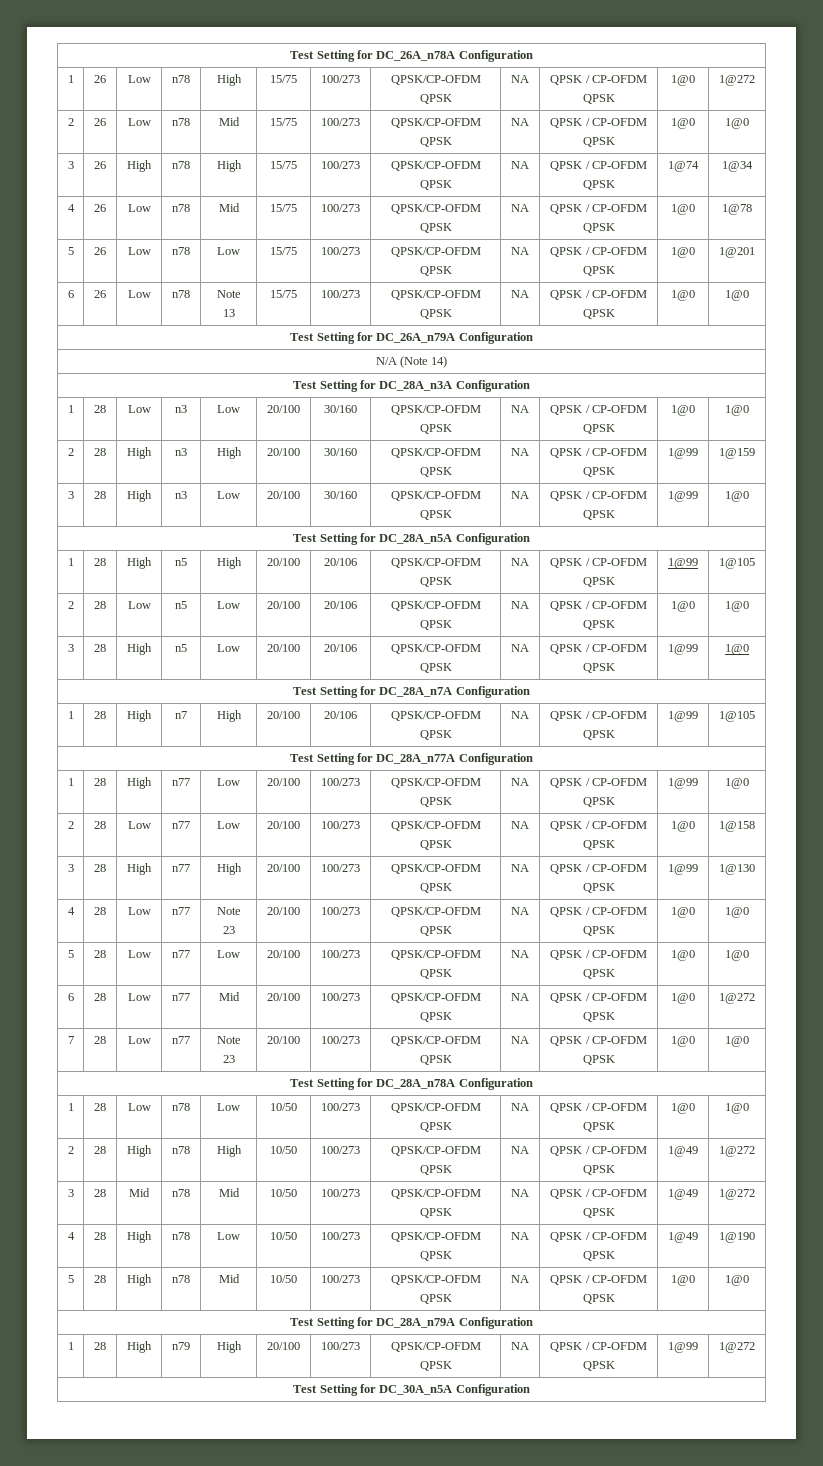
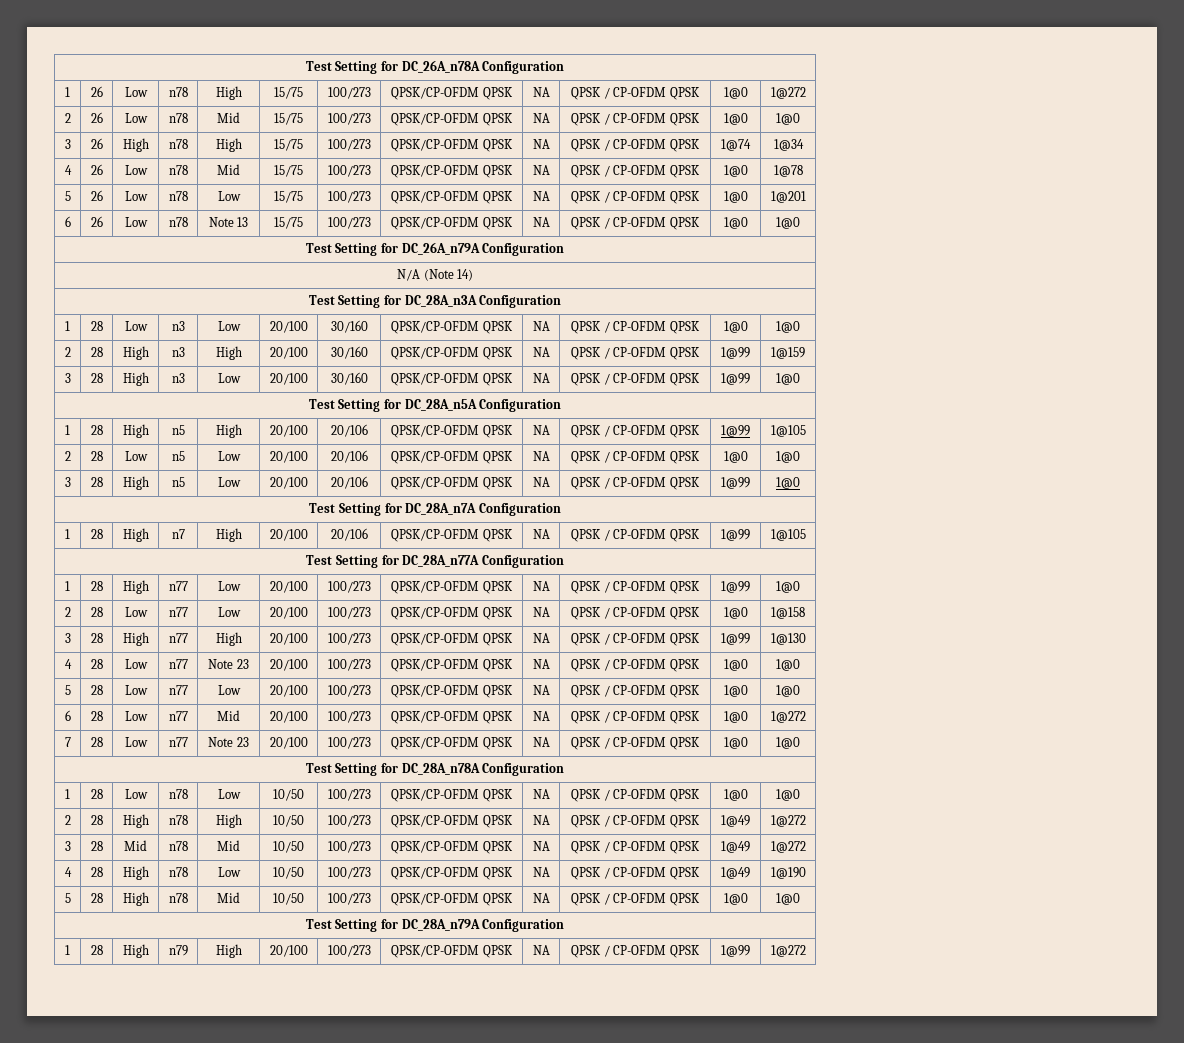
[293,1384,530,1396] // Test Setting for DC_30A_n5A Configuration -> (806, 951) none

